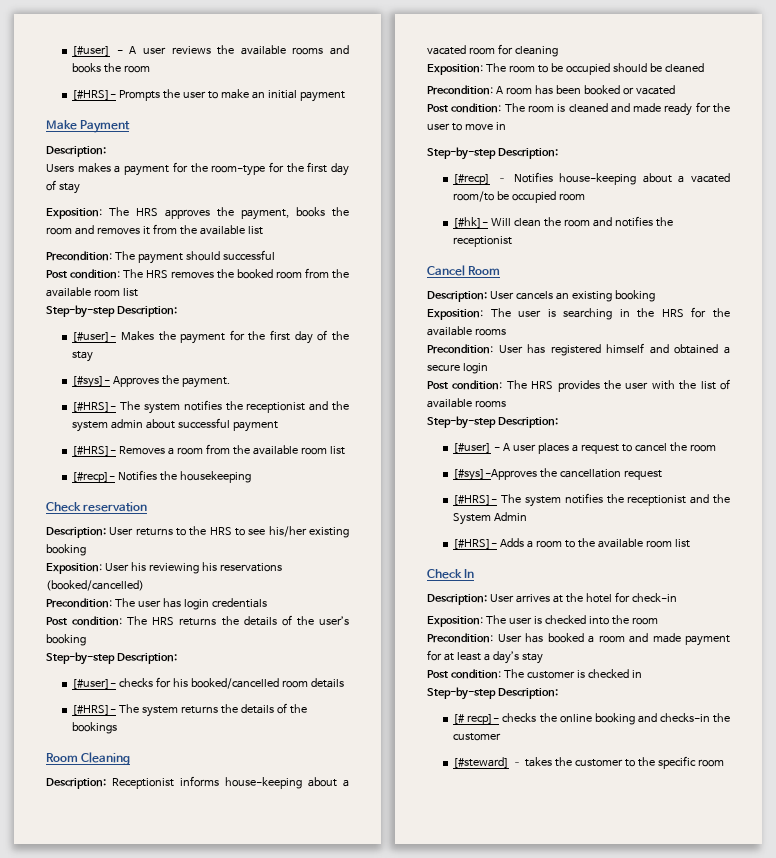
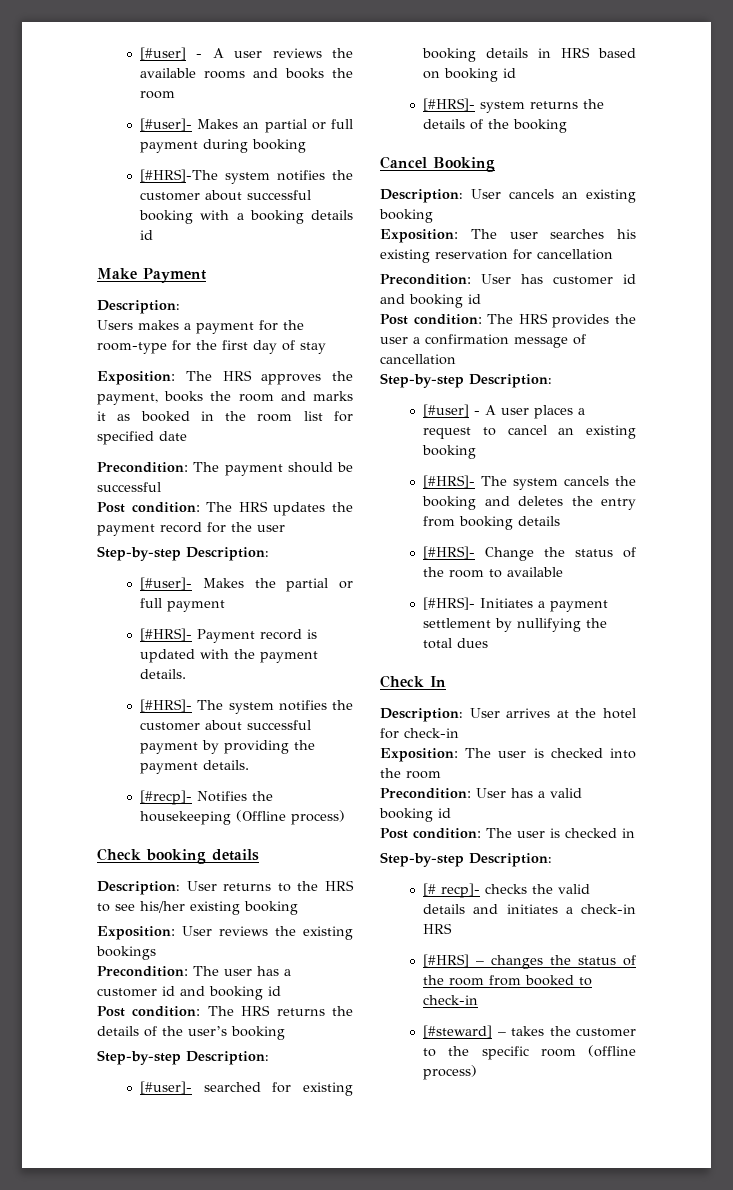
[72,89,346,102] [#HRS]- Prompts the user to make an initial payment -> [140,118,353,133] [140,139,307,153] [140,169,353,184] [140,190,312,201] [139,210,353,224] [140,230,154,240] [#user]- Makes an partial or full payment during booking // [#HRS]-The system notifies the customer about successful booking with a booking details id
[96,224,263,235] removes it from the available list -> [313,391,353,401] [97,411,353,422] [97,431,187,445] marks it as booked in the room list for specified date
(220, 256) none -> [337,462,353,472] be
[171,268,349,279] [46,287,138,297] removes the booked room from the available room list -> [273,502,353,516] [97,522,285,536] updates the payment record for the user
[180,330,349,344] [72,351,94,362] [72,375,231,388] [72,400,350,414] [72,418,279,432] [72,444,346,456] payment for the first day of the stay // [#sys]- Approves the payment. // [#HRS]- The system notifies the receptionist and the system admin about successful payment // [#HRS]- Removes a room from the available room list -> [286,578,353,592] [140,598,226,612] [140,628,318,643] [140,649,319,663] [140,669,187,679] [140,699,353,714] [140,720,312,731] [140,740,316,754] [140,760,250,774] partial or full payment // [#HRS]- Payment record is updated with the payment details. // [#HRS]- The system notifies the customer about successful payment by providing the payment details.
[46,502,148,512] // Check reservation -> [236,810,346,825] [97,848,259,864] (Offline process) // Check booking details
[130,562,282,574] [46,580,144,591] his reviewing his reservations (booked/cancelled) -> [219,926,353,940] [96,946,156,960] reviews the existing bookings
[183,598,267,610] login credentials -> [284,969,291,976] [97,986,281,1000] a customer id and booking id
[119,677,345,689] [72,704,140,715] checks for his booked/cancelled room details // [#HRS]- The -> [203,1082,353,1096] [422,47,636,62] [423,68,517,82] [423,98,476,111] searched for existing booking details in HRS based on booking id // [#HRS]-
[72,722,118,734] [46,752,131,765] [46,776,349,789] [427,44,558,57] [427,63,704,75] [427,85,675,95] [427,102,730,116] [427,122,506,131] [427,147,558,160] [453,172,730,185] [453,191,586,203] [453,216,674,228] [453,236,513,247] bookings // Room Cleaning // Description: Receptionist informs house-keeping about a vacated room for cleaning // Exposition: The room to be occupied should be cleaned // Precondition: A room has been booked or vacated // Post condition: The room is cleaned and made ready for the user to move in // Step-by-step Description: // [#recp] – Notifies house-keeping about a vacated room/to be occupied room // [#hk]- Will clean the room and notifies the receptionist -> [513,119,568,133] booking
[468,266,501,275] Room -> [433,157,495,172] Booking
[547,307,730,320] [427,326,506,336] [427,343,730,356] [427,363,488,374] is searching in the HRS for the available rooms // Precondition: User has registered himself and obtained a secure login -> [550,229,636,239] [380,249,613,263] [380,274,636,285] [380,294,481,308] searches his existing reservation for cancellation // Precondition: User has customer id and booking id
[651,379,730,390] [427,398,506,408] with the list of available rooms -> [413,334,586,348] [380,354,456,365] a confirmation message of cancellation
[670,442,716,452] [453,468,663,481] [453,493,731,507] [453,512,528,525] [453,538,691,549] the room // [#sys]-Approves the cancellation request // [#HRS]- The system notifies the receptionist and the System Admin // [#HRS]- Adds a room to the available room list -> [558,425,636,439] [422,445,477,459] [423,475,636,490] [422,496,636,510] [423,516,561,530] [423,546,636,561] [423,567,564,578] [423,597,609,612] [423,618,608,632] [423,638,489,649] an existing booking // [#HRS]- The system cancels the booking and deletes the entry from booking details // [#HRS]- Change the status of the room to available // [#HRS]- Initiates a payment settlement by nullifying the total dues
[547,633,730,646] [427,650,543,664] [427,669,575,679] booked a room and made payment for at least a day’s stay // Post condition: The customer -> [538,788,582,798] [379,808,451,822] [380,828,545,839] a valid booking id // Post condition: The user
[559,713,730,725] [453,733,502,741] online booking and checks-in the customer -> [558,884,591,894] [423,904,636,914] [423,923,453,934] [423,954,636,969] [423,975,593,986] [423,995,479,1005] valid details and initiates a check-in HRS // [#HRS] – changes the status of the room from booked to check-in
(725, 763) none -> [588,1045,636,1057] [423,1065,478,1080] (offline process)

